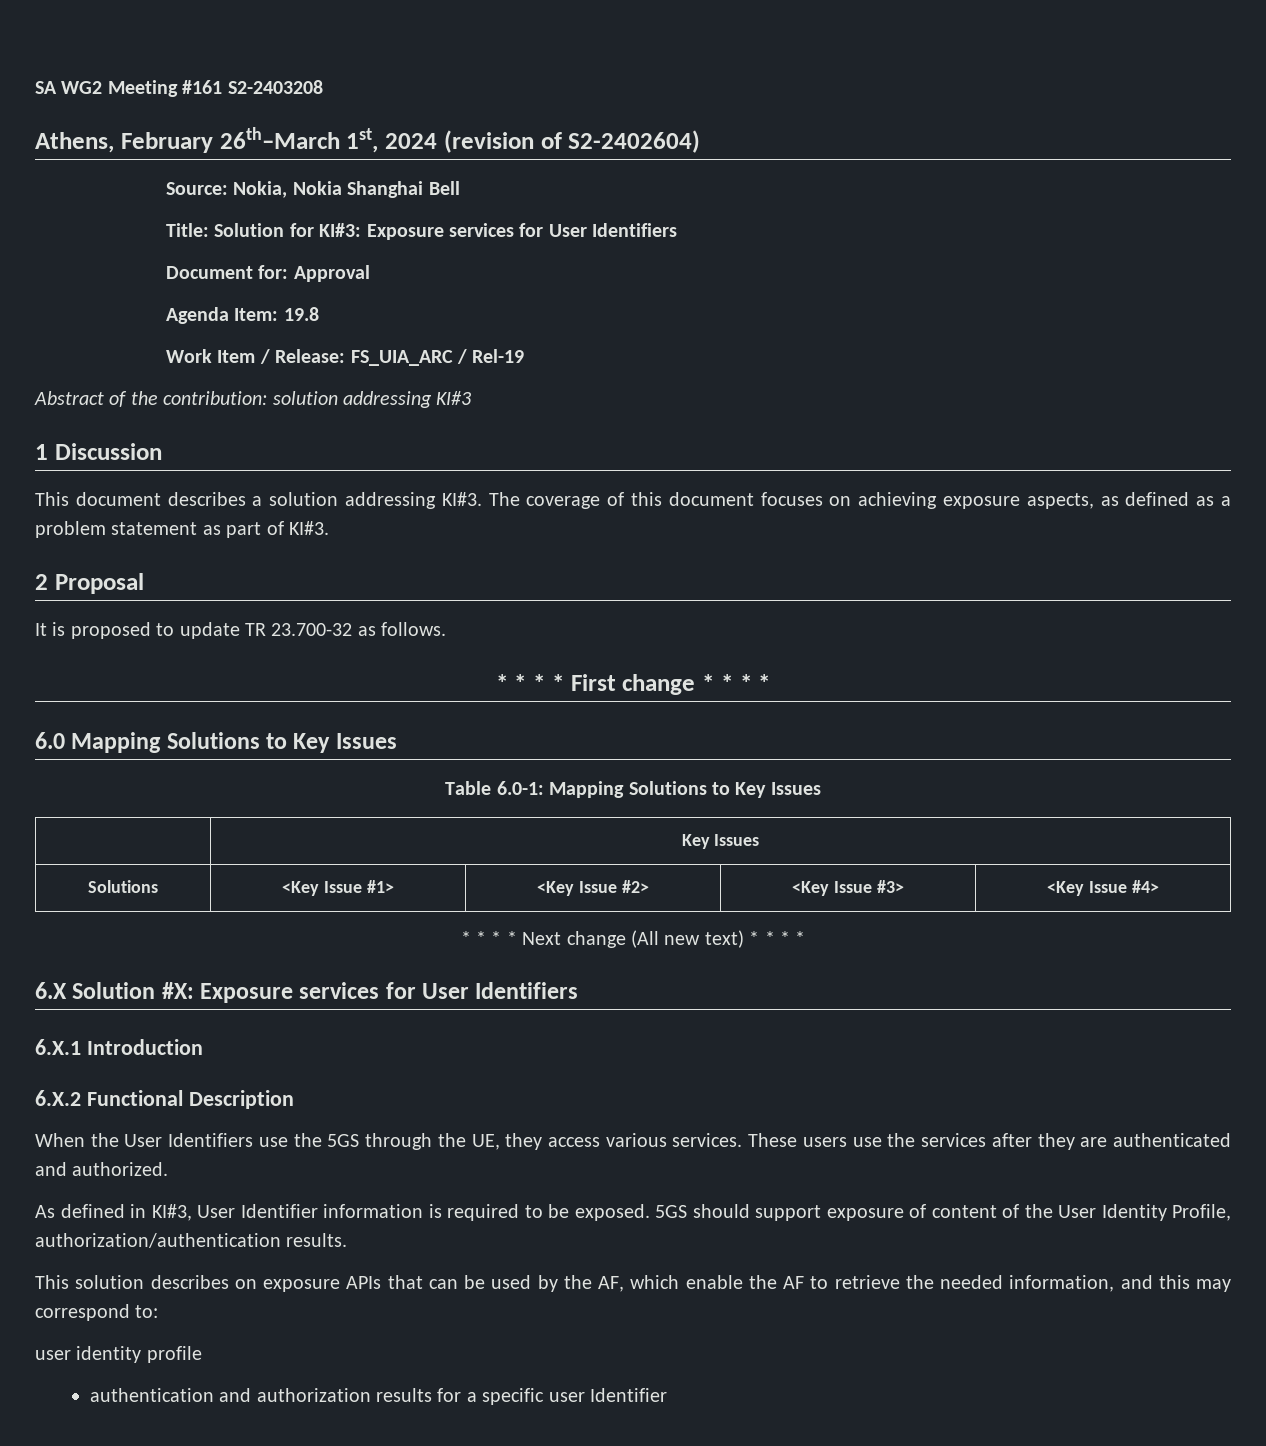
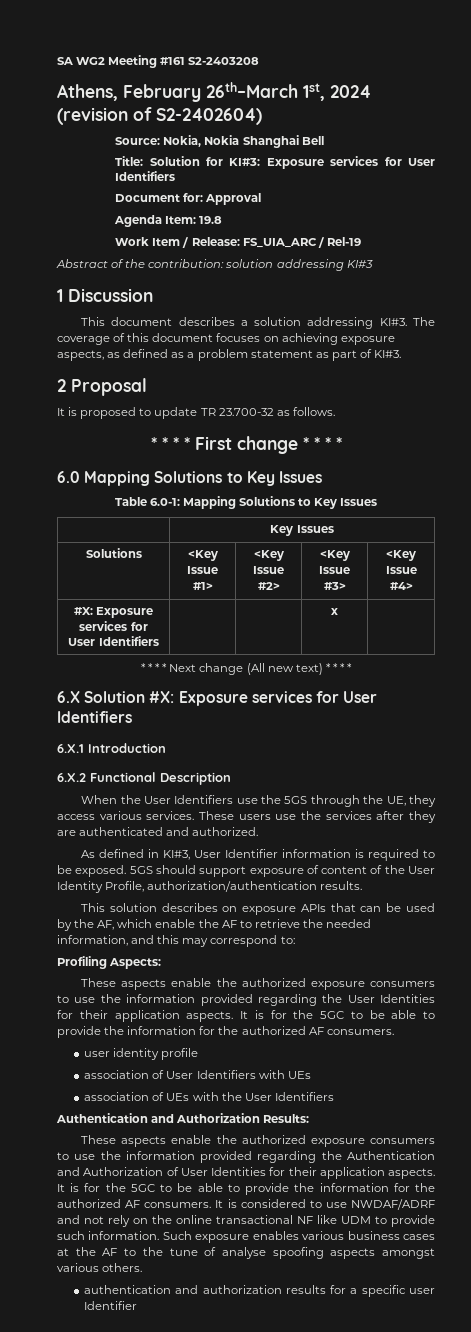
(1159, 886) none -> [73,607,154,618] [79,621,148,631] [68,636,159,646] [331,608,338,615] // #X: Exposure services for User Identifiers | | | x |
[35,1346,202,1363] user identity profile -> [57,956,162,969] [81,978,435,990] [57,994,435,1006] [57,1010,435,1022] [57,1026,394,1038] [84,1048,199,1060] [84,1070,311,1079] [84,1092,334,1101] [56,1113,310,1123] [81,1135,435,1147] [57,1151,435,1163] [57,1167,435,1179] [57,1183,435,1195] [57,1199,435,1210] [57,1215,435,1227] [57,1231,435,1243] [57,1247,435,1259] [57,1263,143,1272] Profiling Aspects: // These aspects enable the authorized exposure consumers to use the information provided regarding the User Identities for their application aspects. It is for the 5GC to be able to provide the information for the authorized AF consumers. // user identity profile // association of User Identifiers with UEs // association of UEs with the User Identifiers // Authentication and Authorization Results: // These aspects enable the authorized exposure consumers to use the information provided regarding the Authentication and Authorization of User Identities for their application aspects. It is for the 5GC to be able to provide the information for the authorized AF consumers. It is considered to use NWDAF/ADRF and not rely on the online transactional NF like UDM to provide such information. Such exposure enables various business cases at the AF to the tune of analyse spoofing aspects amongst various others.

